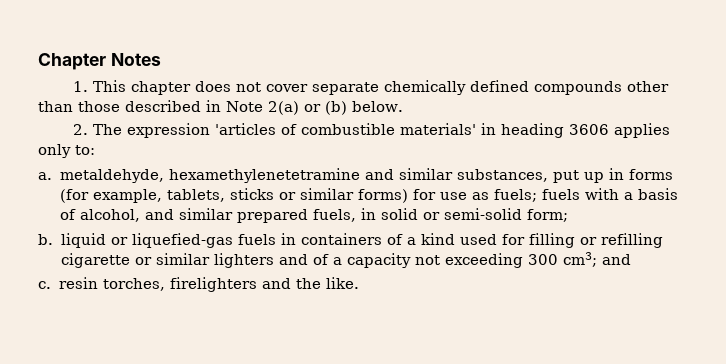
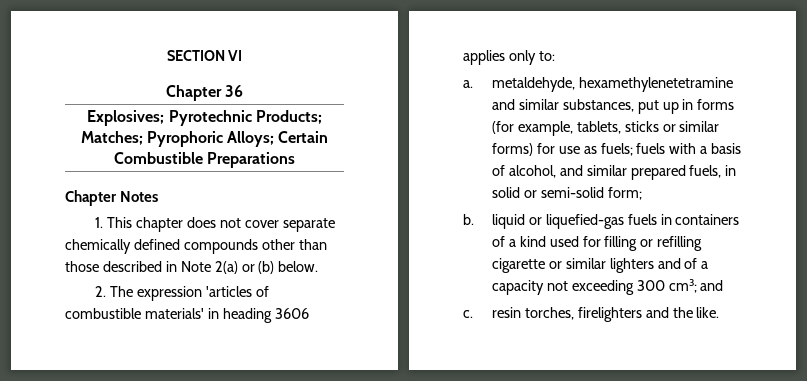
(38, 61) none -> [166,50,243,61] [165,85,244,101] [87,110,322,126] [80,131,329,147] [113,152,296,168] SECTION VI // Chapter 36 // Explosives; Pyrotechnic Products; Matches; Pyrophoric Alloys; Certain Combustible Preparations //

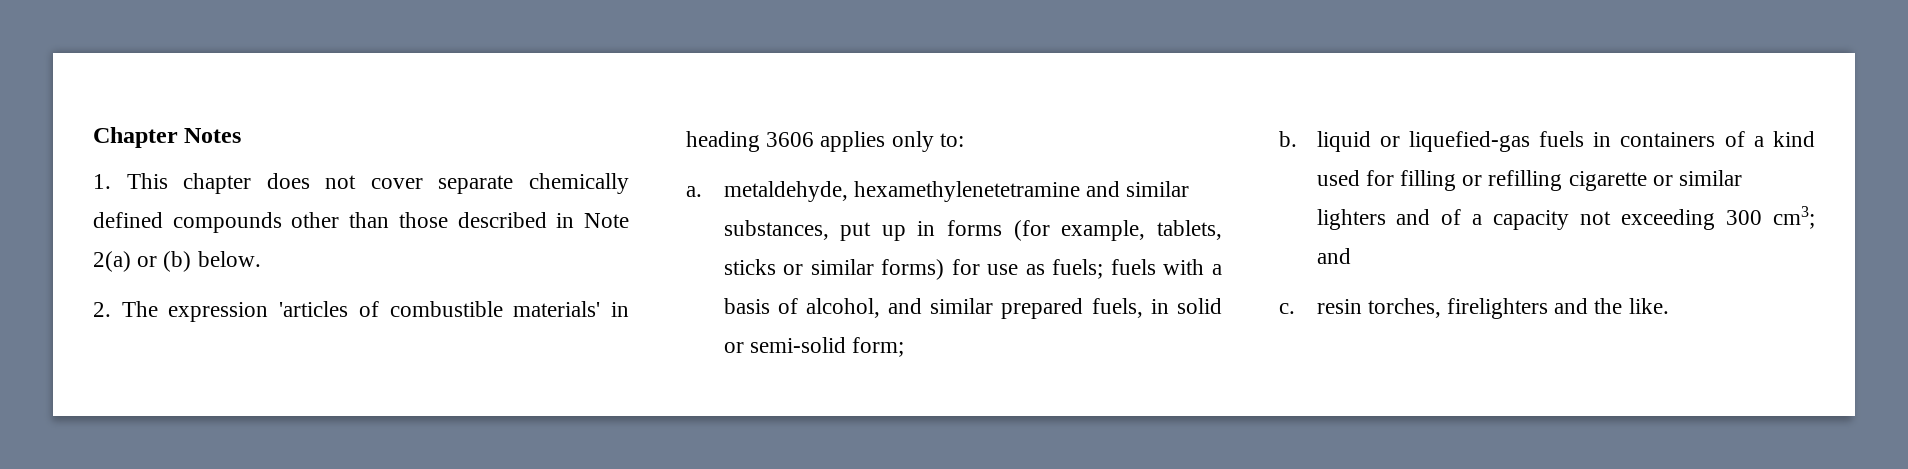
[166,50,243,61] [165,85,244,101] [87,110,322,126] [80,131,329,147] [113,152,296,168] SECTION VI // Chapter 36 // Explosives; Pyrotechnic Products; Matches; Pyrophoric Alloys; Certain Combustible Preparations // -> (93, 137) none

